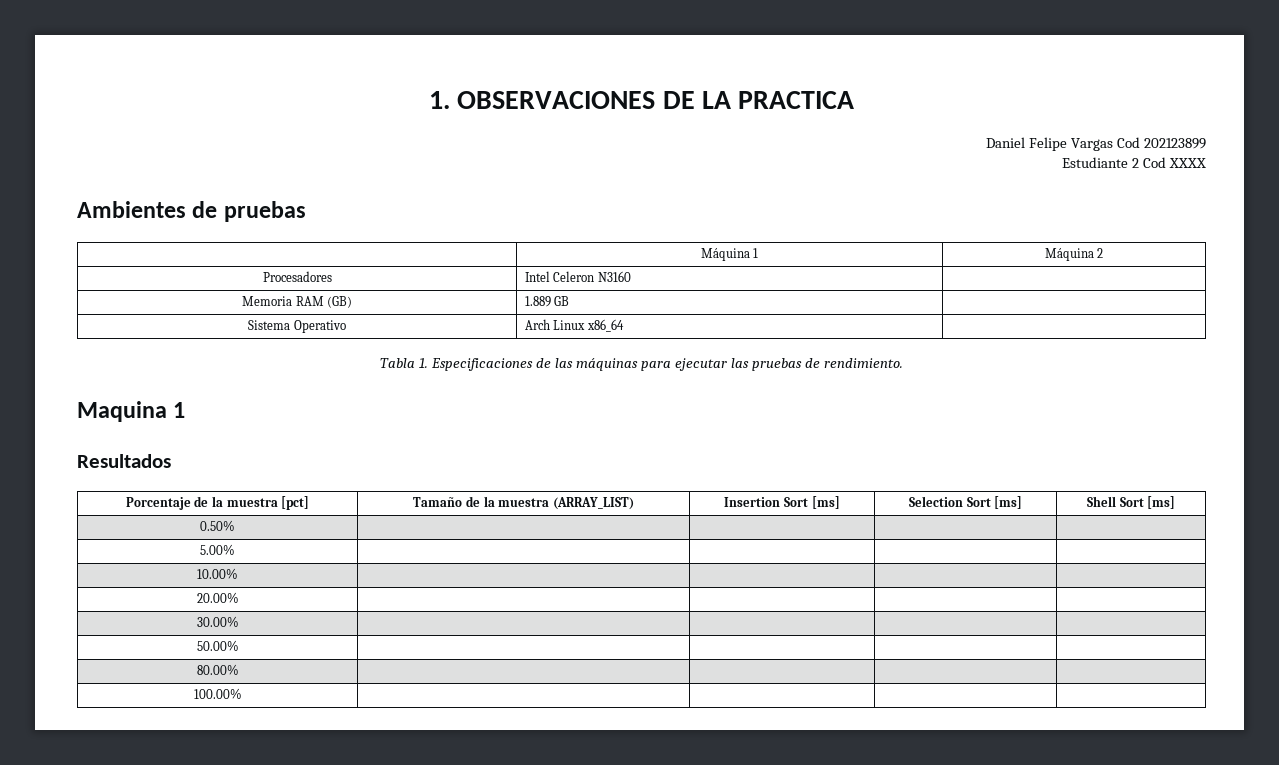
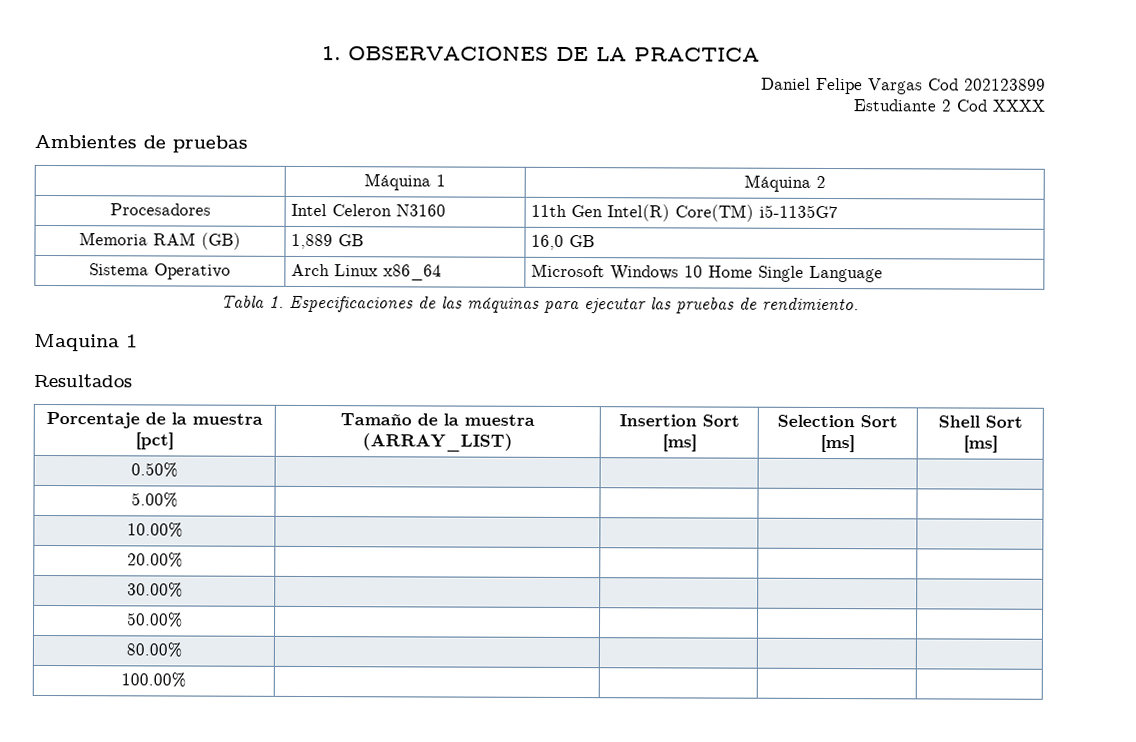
(631, 276) none -> [531,204,839,222] 11th Gen Intel(R) Core(TM) i5-1135G7
[524,296,551,307] 1.889 -> [291,233,334,250] 1,889
(570, 301) none -> [531,234,596,250] 16,0 GB
(624, 325) none -> [531,263,884,283] Microsoft Windows 10 Home Single Language

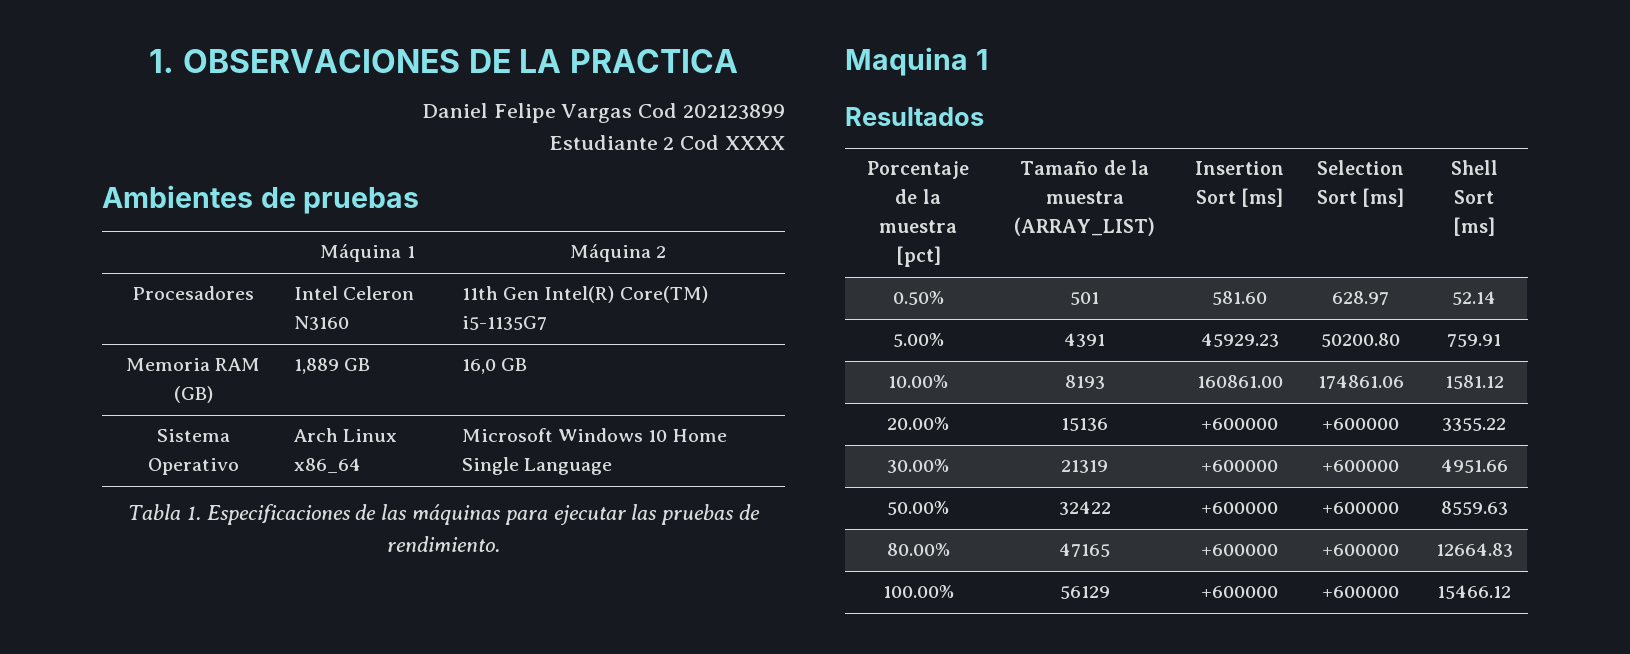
[131,492,178,508] [126,522,183,538] [126,552,183,568] [126,582,183,598] [126,612,183,628] [125,642,182,658] [121,672,186,688] | | | // 5.00% | | | | // 10.00% | | | | // 20.00% | | | | // 30.00% | | | | // 50.00% | | | | // 80.00% | | | | // 100.00% | | | | -> [1070,292,1099,305] [1212,291,1267,305] [1332,291,1389,305] [1452,291,1496,305] [892,333,944,347] [1064,333,1105,347] [1200,333,1279,347] [1321,333,1400,347] [1447,334,1501,347] [888,375,948,388] [1064,375,1105,389] [1196,375,1283,388] [1317,375,1404,389] [1444,375,1504,389] [887,417,949,430] [1061,418,1108,431] [1201,418,1278,430] [1322,418,1399,430] [1442,418,1506,431] [887,459,949,473] [1061,460,1108,473] [1201,460,1278,472] [1322,460,1399,472] [1440,459,1508,473] [887,501,949,515] [1058,501,1111,515] [1201,502,1278,514] [1322,502,1399,514] [1440,501,1508,515] [886,543,950,556] [1059,543,1110,557] [1201,544,1278,556] [1322,544,1399,556] [1435,543,1513,557] [882,585,954,598] [1059,586,1110,599] [1201,586,1278,598] [1322,586,1399,598] [1437,585,1511,599] 501 | 581.60 | 628.97 | 52.14 // 5.00% | 4391 | 45929.23 | 50200.80 | 759.91 // 10.00% | 8193 | 160861.00 | 174861.06 | 1581.12 // 20.00% | 15136 | +600000 | +600000 | 3355.22 // 30.00% | 21319 | +600000 | +600000 | 4951.66 // 50.00% | 32422 | +600000 | +600000 | 8559.63 // 80.00% | 47165 | +600000 | +600000 | 12664.83 // 100.00% | 56129 | +600000 | +600000 | 15466.12

